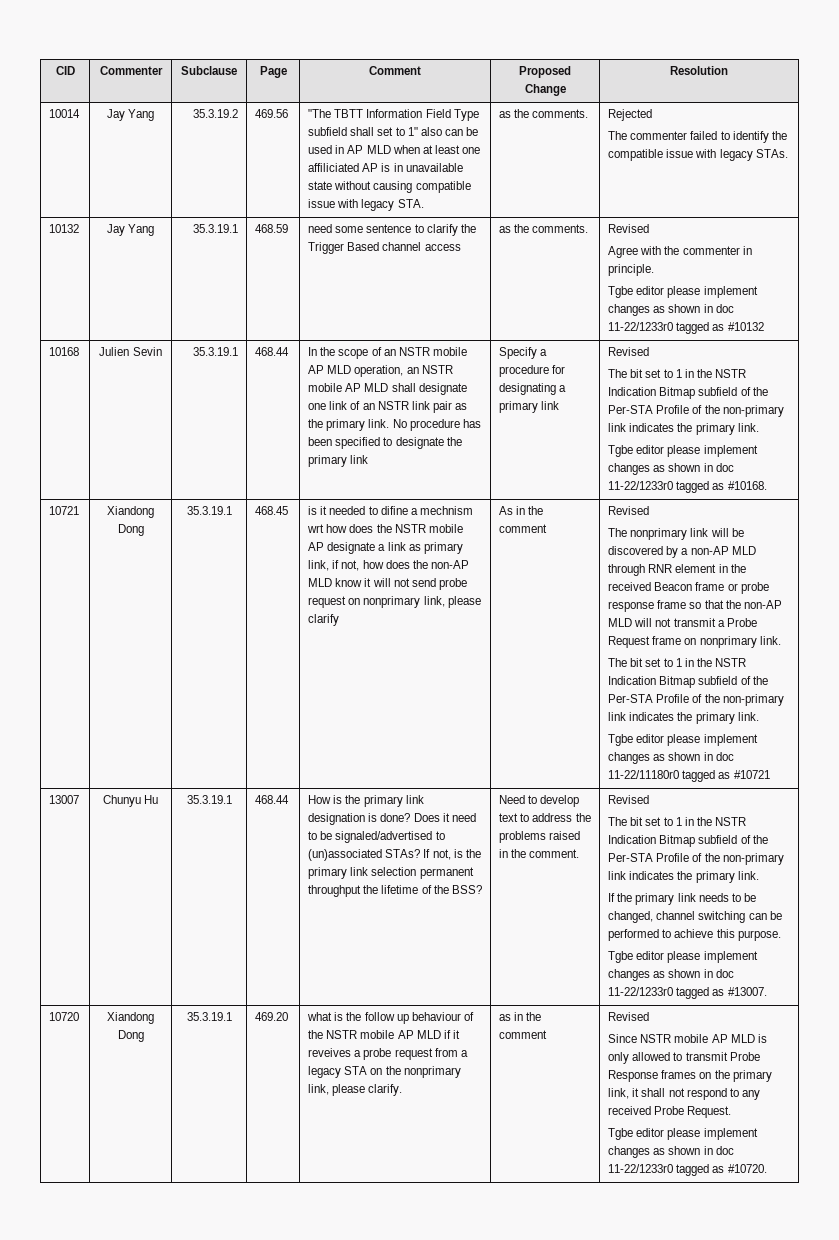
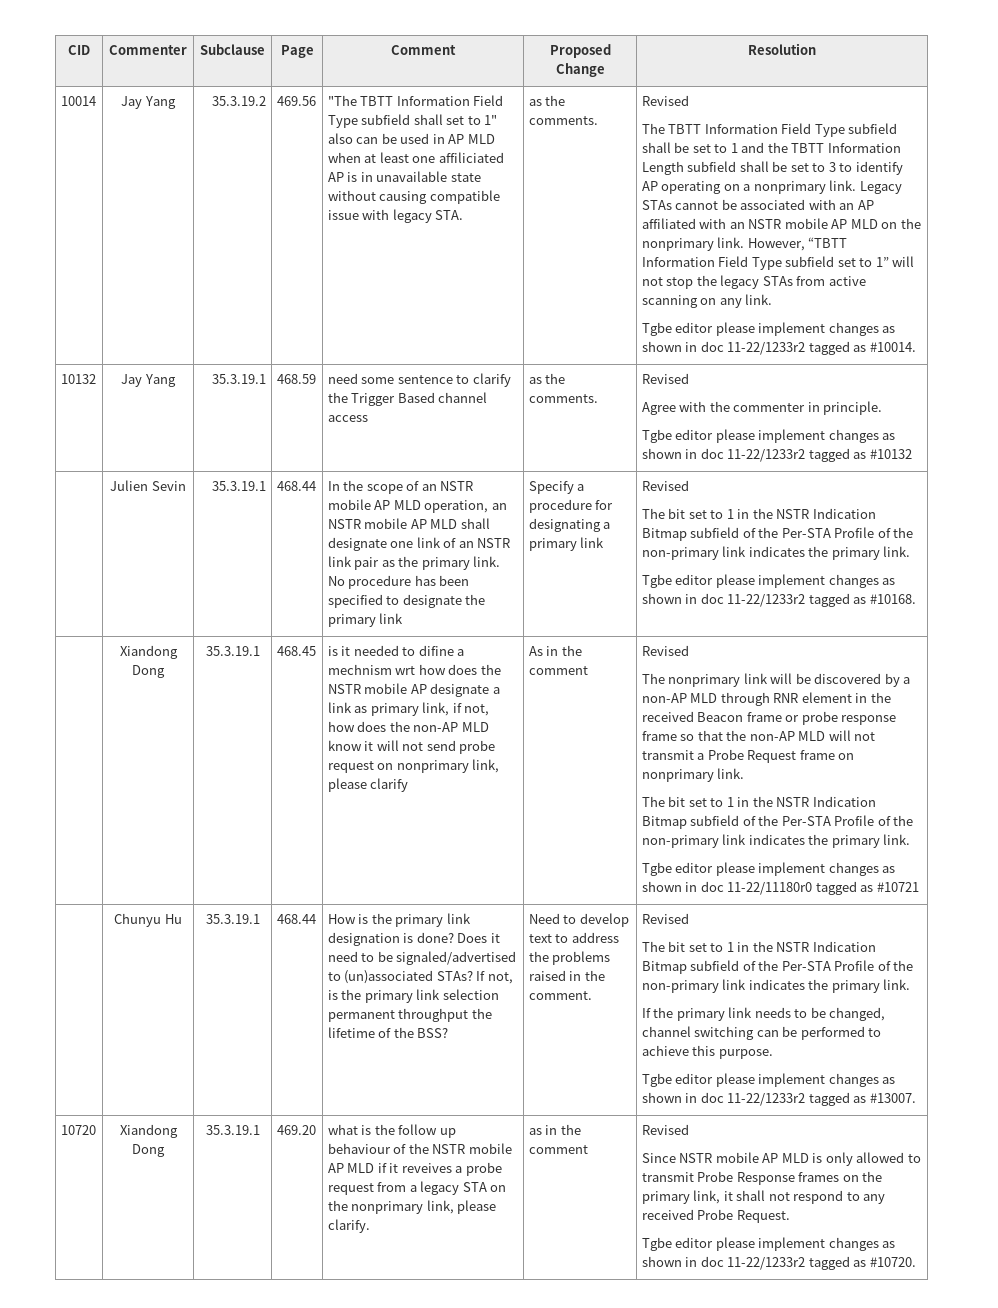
[608,109,653,121] [608,131,787,143] [608,149,788,161] Rejected // The commenter failed to identify the compatible issue with legacy STAs. -> [641,95,689,106] [641,123,898,137] [641,142,901,153] [641,161,903,175] [641,180,902,194] [641,199,874,210] [641,218,921,229] [641,237,848,251] [641,256,915,270] [641,275,866,289] [641,294,773,308] [641,322,896,336] [641,341,916,355] Revised // The TBTT Information Field Type subfield shall be set to 1 and the TBTT Information Length subfield shall be set to 3 to identify AP operating on a nonprimary link. Legacy STAs cannot be associated with an AP affiliated with an NSTR mobile AP MLD on the nonprimary link. However, “TBTT Information Field Type subfield set to 1” will not stop the legacy STAs from active scanning on any link. // Tgbe editor please implement changes as shown in doc 11-22/1233r2 tagged as #10014.
[608,322,674,331] 11-22/1233r0 -> [727,449,806,462] 11-22/1233r2
[49,347,80,356] 10168 -> (912, 454) none
[608,481,674,490] 11-22/1233r0 -> [727,594,806,607] 11-22/1233r2
[49,506,80,515] 10721 -> (916, 599) none
[49,795,80,804] 13007 -> (919, 887) none
[608,987,674,996] 11-22/1233r0 -> [727,1093,806,1106] 11-22/1233r2
[608,1164,674,1173] 11-22/1233r0 -> [727,1257,806,1270] 11-22/1233r2

